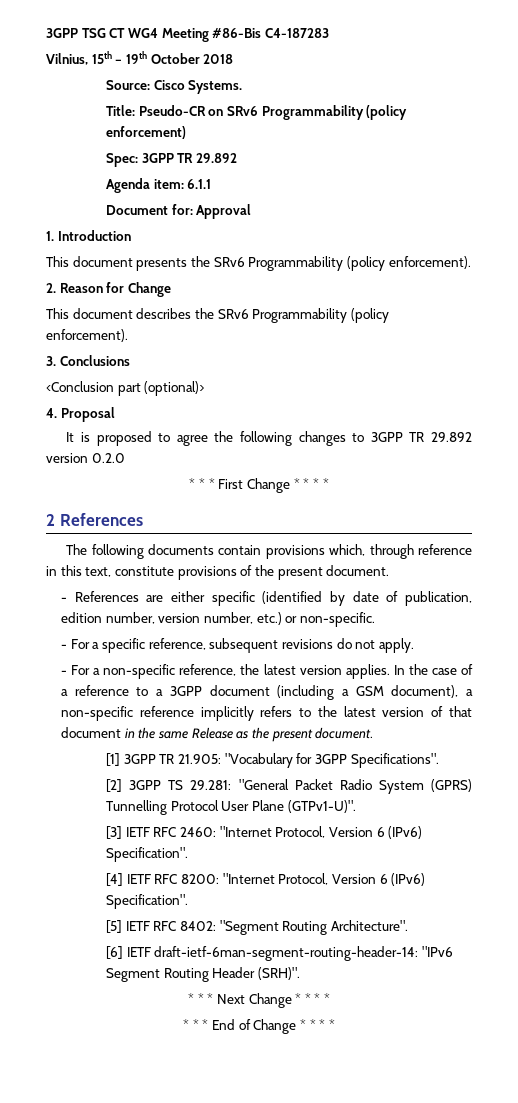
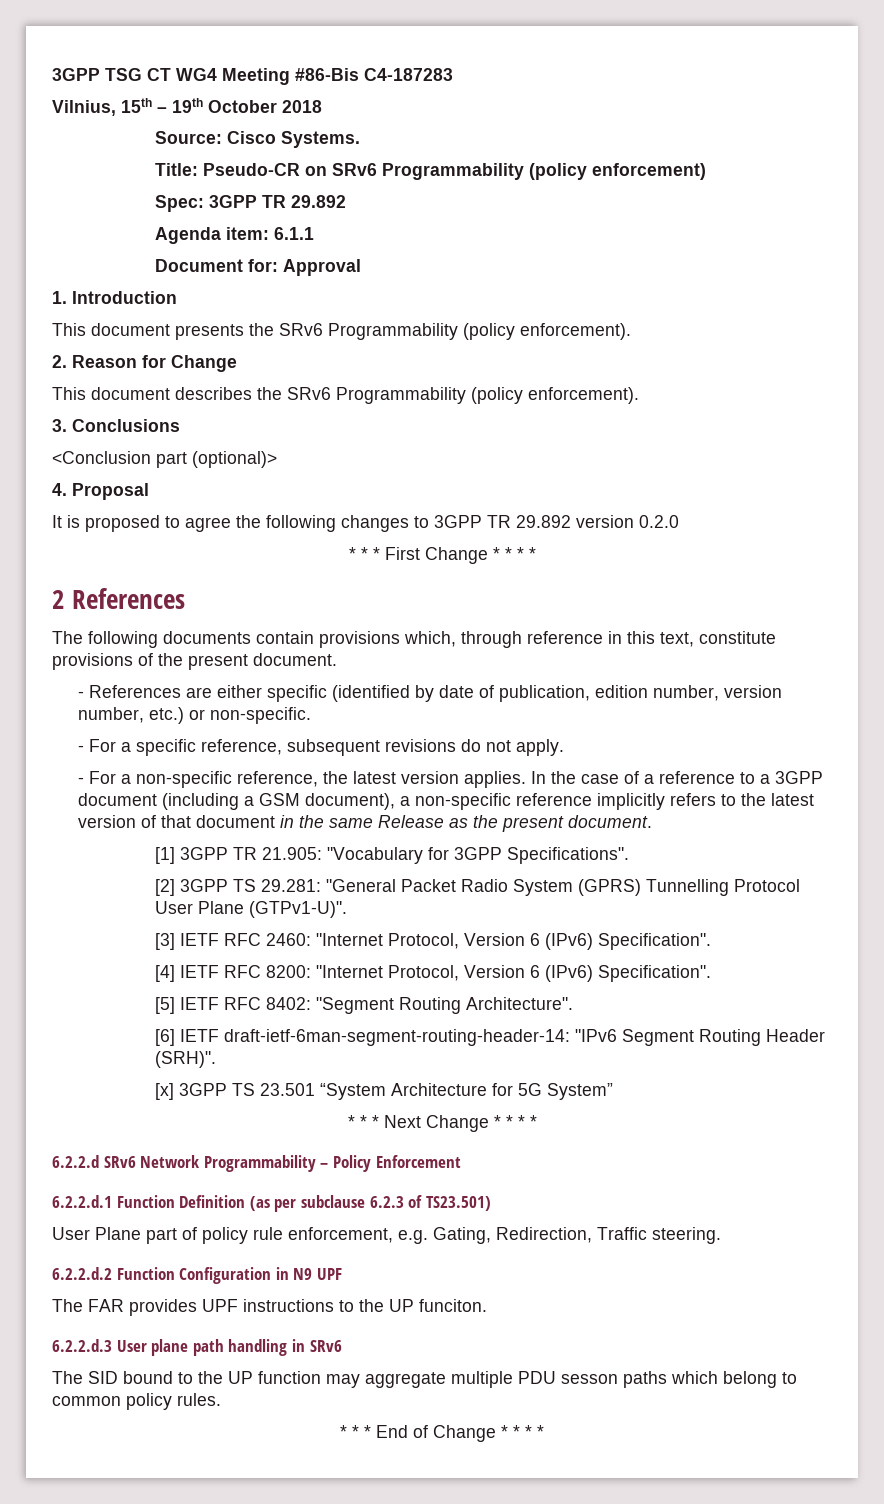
(300, 973) none -> [155,1083,614,1100] // [x] 3GPP TS 23.501 “System Architecture for 5G System”
(331, 998) none -> [52,1155,461,1172] [52,1195,491,1212] [52,1227,721,1244] [52,1267,342,1284] [52,1299,487,1316] [52,1339,342,1356] [52,1371,797,1388] [52,1393,221,1410] // 6.2.2.d SRv6 Network Programmability – Policy Enforcement // 6.2.2.d.1 Function Definition (as per subclause 6.2.3 of TS23.501) // User Plane part of policy rule enforcement, e.g. Gating, Redirection, Traffic steering. // 6.2.2.d.2 Function Configuration in N9 UPF // The FAR provides UPF instructions to the UP funciton. // 6.2.2.d.3 User plane path handling in SRv6 // The SID bound to the UP function may aggregate multiple PDU sesson paths which belong to common policy rules.

